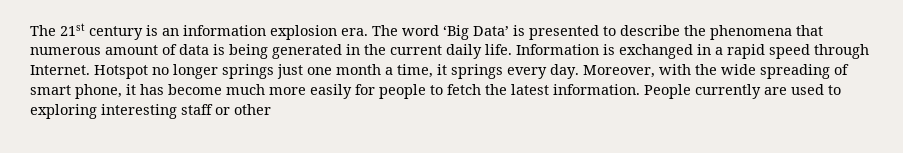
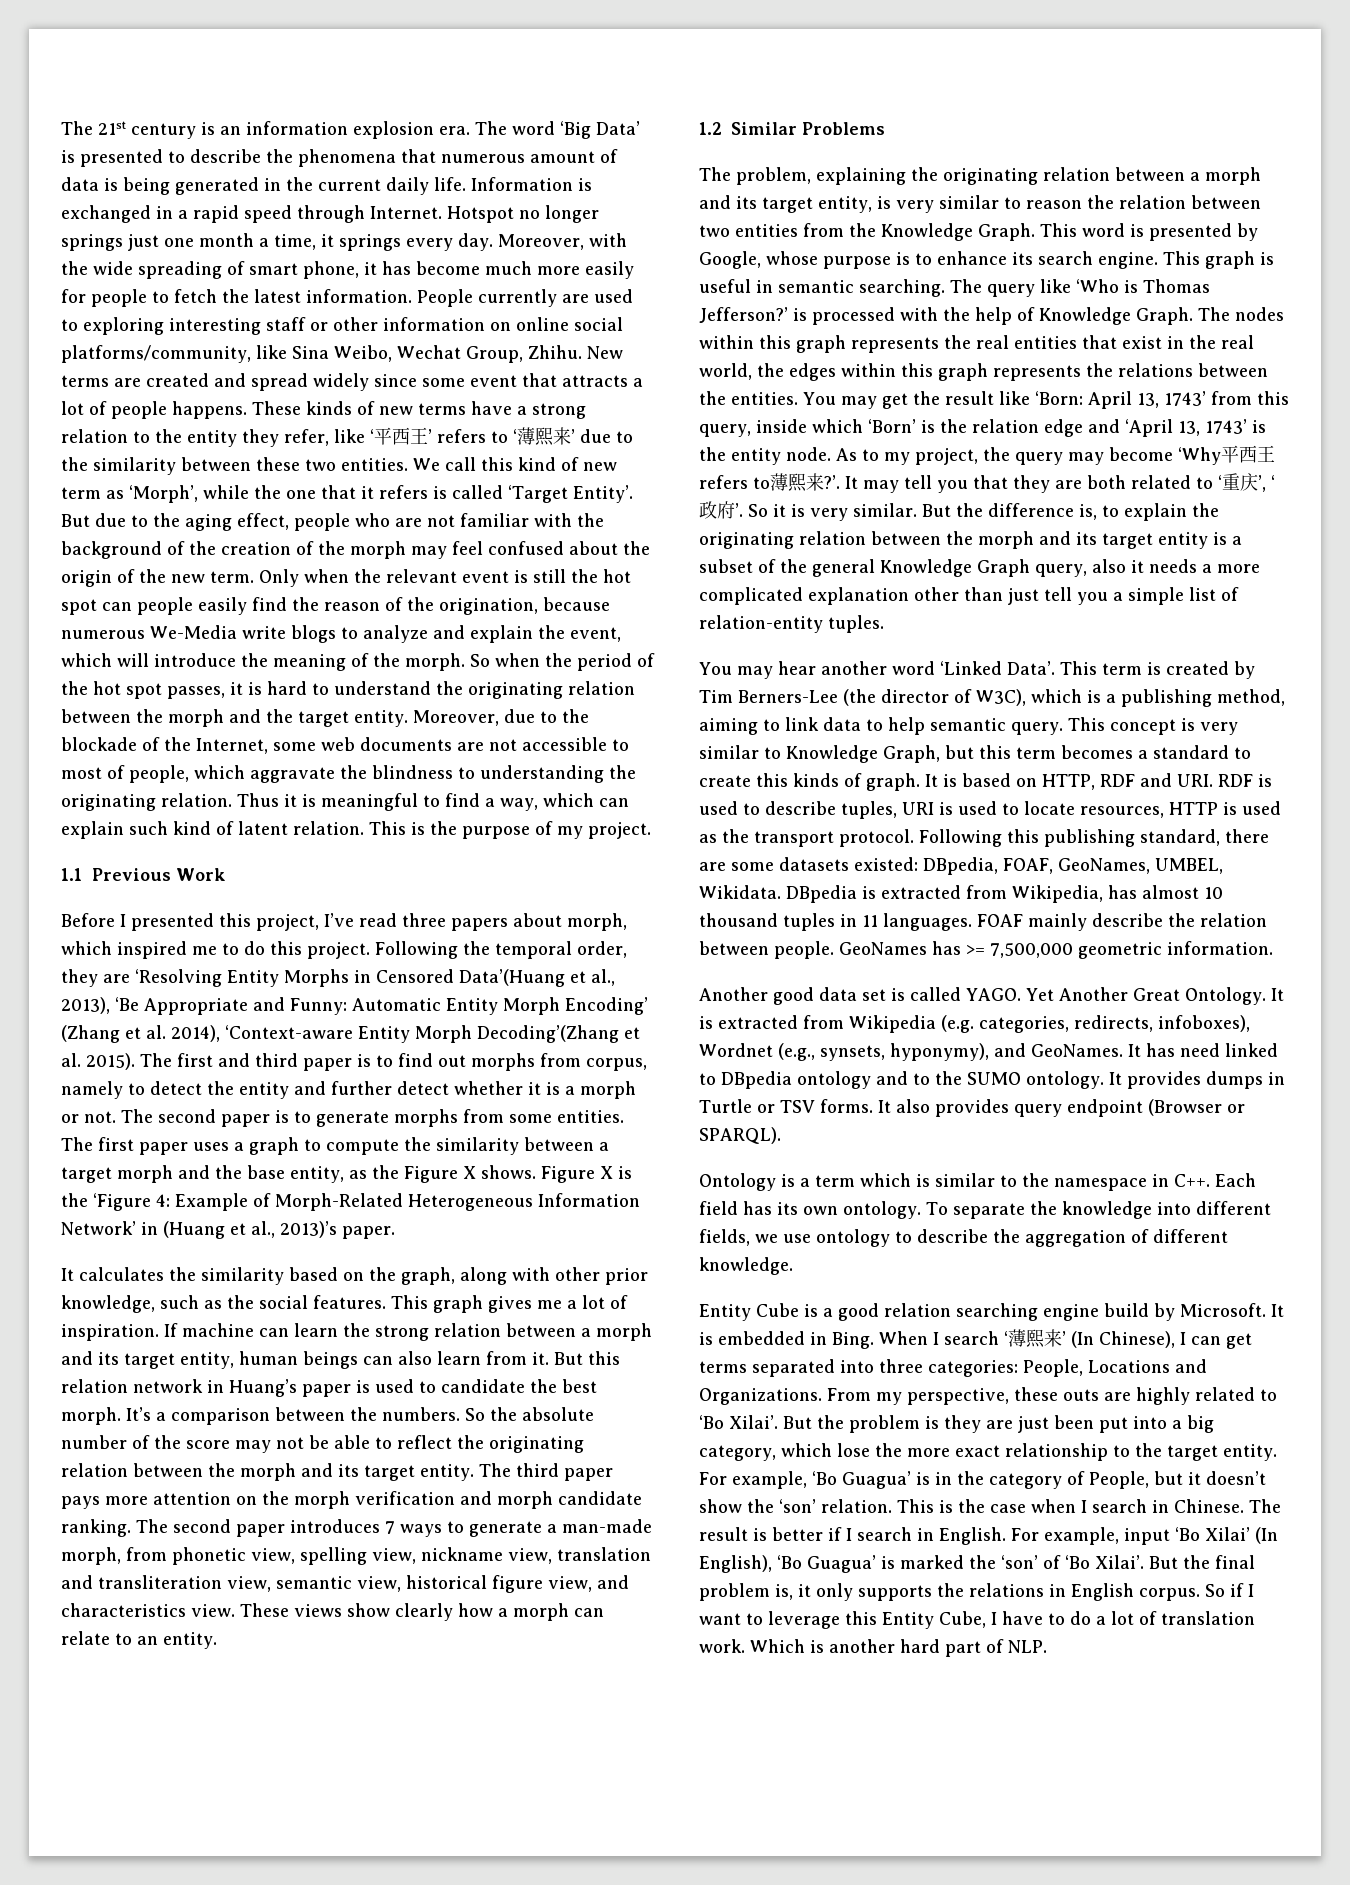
(271, 109) none -> [383,317,623,331] [61,345,623,363] [61,373,643,391] [61,401,586,419] [61,427,633,447] [61,457,617,475] [61,485,633,503] [61,513,604,531] [61,541,650,559] [61,569,631,587] [61,597,610,615] [61,625,621,643] [61,653,655,671] [61,681,635,699] [61,709,589,727] [61,737,629,754] [61,765,636,783] [61,793,629,811] [61,821,651,839] [61,868,226,881] [61,913,627,931] [61,941,627,959] [61,969,615,987] [61,997,648,1015] [61,1025,640,1043] [61,1053,647,1071] [61,1081,636,1099] [61,1109,624,1127] [61,1137,609,1155] [61,1165,632,1183] [61,1193,640,1211] [61,1221,395,1239] [61,1267,648,1285] [61,1295,628,1313] [61,1323,652,1341] [61,1351,620,1369] [61,1379,597,1397] [61,1407,594,1425] [61,1435,584,1453] [61,1463,613,1481] [61,1491,642,1509] [61,1519,652,1537] [61,1547,651,1565] [61,1575,629,1593] [61,1603,604,1621] [61,1631,217,1649] [699,122,885,135] [699,167,1261,185] [699,195,1261,213] [699,223,1258,241] [699,251,1274,269] [699,279,1210,297] [699,307,1284,325] [699,335,1254,353] [699,363,1268,381] [699,391,1289,409] [699,419,1266,437] [699,445,1275,465] [699,473,1275,493] [699,501,1219,521] [699,531,1242,549] [699,559,1260,577] [699,587,1239,605] [699,615,884,633] [699,661,1255,679] [699,689,1285,707] [699,717,1238,735] [699,745,1251,763] [699,773,1272,791] [699,801,1281,819] [699,829,1269,847] [699,857,1223,875] [699,885,1223,903] [699,913,1267,931] [699,941,1273,959] [699,987,1284,1005] [699,1015,1250,1033] [699,1043,1278,1061] [699,1071,1285,1089] [699,1099,1245,1117] [699,1127,781,1144] [699,1173,1256,1191] [699,1201,1271,1219] [699,1229,1228,1247] [699,1257,793,1275] [699,1303,1284,1321] [699,1329,1252,1349] [699,1359,1207,1377] [699,1387,1277,1405] [699,1415,1214,1433] [699,1443,1277,1461] [699,1471,1266,1489] [699,1499,1281,1513] [699,1527,1278,1545] [699,1555,1255,1573] [699,1583,1254,1601] [699,1611,1255,1629] [699,1639,1047,1657] information on online social platforms/community, like Sina Weibo, Wechat Group, Zhihu. New terms are created and spread widely since some event that attracts a lot of people happens. These kinds of new terms have a strong relation to the entity they refer, like ‘平西王’ refers to ‘薄熙来’ due to the similarity between these two entities. We call this kind of new term as ‘Morph’, while the one that it refers is called ‘Target Entity’. But due to the aging effect, people who are not familiar with the background of the creation of the morph may feel confused about the origin of the new term. Only when the relevant event is still the hot spot can people easily find the reason of the origination, because numerous We-Media write blogs to analyze and explain the event, which will introduce the meaning of the morph. So when the period of the hot spot passes, it is hard to understand the originating relation between the morph and the target entity. Moreover, due to the blockade of the Internet, some web documents are not accessible to most of people, which aggravate the blindness to understanding the originating relation. Thus it is meaningful to find a way, which can explain such kind of latent relation. This is the purpose of my project. // 1.1 Previous Work // Before I presented this project, I’ve read three papers about morph, which inspired me to do this project. Following the temporal order, they are ‘Resolving Entity Morphs in Censored Data’(Huang et al., 2013), ‘Be Appropriate and Funny: Automatic Entity Morph Encoding’ (Zhang et al. 2014), ‘Context-aware Entity Morph Decoding’(Zhang et al. 2015). The first and third paper is to find out morphs from corpus, namely to detect the entity and further detect whether it is a morph or not. The second paper is to generate morphs from some entities. The first paper uses a graph to compute the similarity between a target morph and the base entity, as the Figure X shows. Figure X is the ‘Figure 4: Example of Morph-Related Heterogeneous Information Network’ in (Huang et al., 2013)’s paper. // It calculates the similarity based on the graph, along with other prior knowledge, such as the social features. This graph gives me a lot of inspiration. If machine can learn the strong relation between a morph and its target entity, human beings can also learn from it. But this relation network in Huang’s paper is used to candidate the best morph. It’s a comparison between the numbers. So the absolute number of the score may not be able to reflect the originating relation between the morph and its target entity. The third paper pays more attention on the morph verification and morph candidate ranking. The second paper introduces 7 ways to generate a man-made morph, from phonetic view, spelling view, nickname view, translation and transliteration view, semantic view, historical figure view, and characteristics view. These views show clearly how a morph can relate to an entity. // 1.2 Similar Problems // The problem, explaining the originating relation between a morph and its target entity, is very similar to reason the relation between two entities from the Knowledge Graph. This word is presented by Google, whose purpose is to enhance its search engine. This graph is useful in semantic searching. The query like ‘Who is Thomas Jefferson?’ is processed with the help of Knowledge Graph. The nodes within this graph represents the real entities that exist in the real world, the edges within this graph represents the relations between the entities. You may get the result like ‘Born: April 13, 1743’ from this query, inside which ‘Born’ is the relation edge and ‘April 13, 1743’ is the entity node. As to my project, the query may become ‘Why平西王refers to薄熙来?’. It may tell you that they are both related to ‘重庆’, ‘政府’. So it is very similar. But the difference is, to explain the originating relation between the morph and its target entity is a subset of the general Knowledge Graph query, also it needs a more complicated explanation other than just tell you a simple list of relation-entity tuples. // You may hear another word ‘Linked Data’. This term is created by Tim Berners-Lee (the director of W3C), which is a publishing method, aiming to link data to help semantic query. This concept is very similar to Knowledge Graph, but this term becomes a standard to create this kinds of graph. It is based on HTTP, RDF and URI. RDF is used to describe tuples, URI is used to locate resources, HTTP is used as the transport protocol. Following this publishing standard, there are some datasets existed: DBpedia, FOAF, GeoNames, UMBEL, Wikidata. DBpedia is extracted from Wikipedia, has almost 10 thousand tuples in 11 languages. FOAF mainly describe the relation between people. GeoNames has >= 7,500,000 geometric information. // Another good data set is called YAGO. Yet Another Great Ontology. It is extracted from Wikipedia (e.g. categories, redirects, infoboxes), Wordnet (e.g., synsets, hyponymy), and GeoNames. It has need linked to DBpedia ontology and to the SUMO ontology. It provides dumps in Turtle or TSV forms. It also provides query endpoint (Browser or SPARQL). // Ontology is a term which is similar to the namespace in C++. Each field has its own ontology. To separate the knowledge into different fields, we use ontology to describe the aggregation of different knowledge. // Entity Cube is a good relation searching engine build by Microsoft. It is embedded in Bing. When I search ‘薄熙来’ (In Chinese), I can get terms separated into three categories: People, Locations and Organizations. From my perspective, these outs are highly related to ‘Bo Xilai’. But the problem is they are just been put into a big category, which lose the more exact relationship to the target entity. For example, ‘Bo Guagua’ is in the category of People, but it doesn’t show the ‘son’ relation. This is the case when I search in Chinese. The result is better if I search in English. For example, input ‘Bo Xilai’ (In English), ‘Bo Guagua’ is marked the ‘son’ of ‘Bo Xilai’. But the final problem is, it only supports the relations in English corpus. So if I want to leverage this Entity Cube, I have to do a lot of translation work. Which is another hard part of NLP.

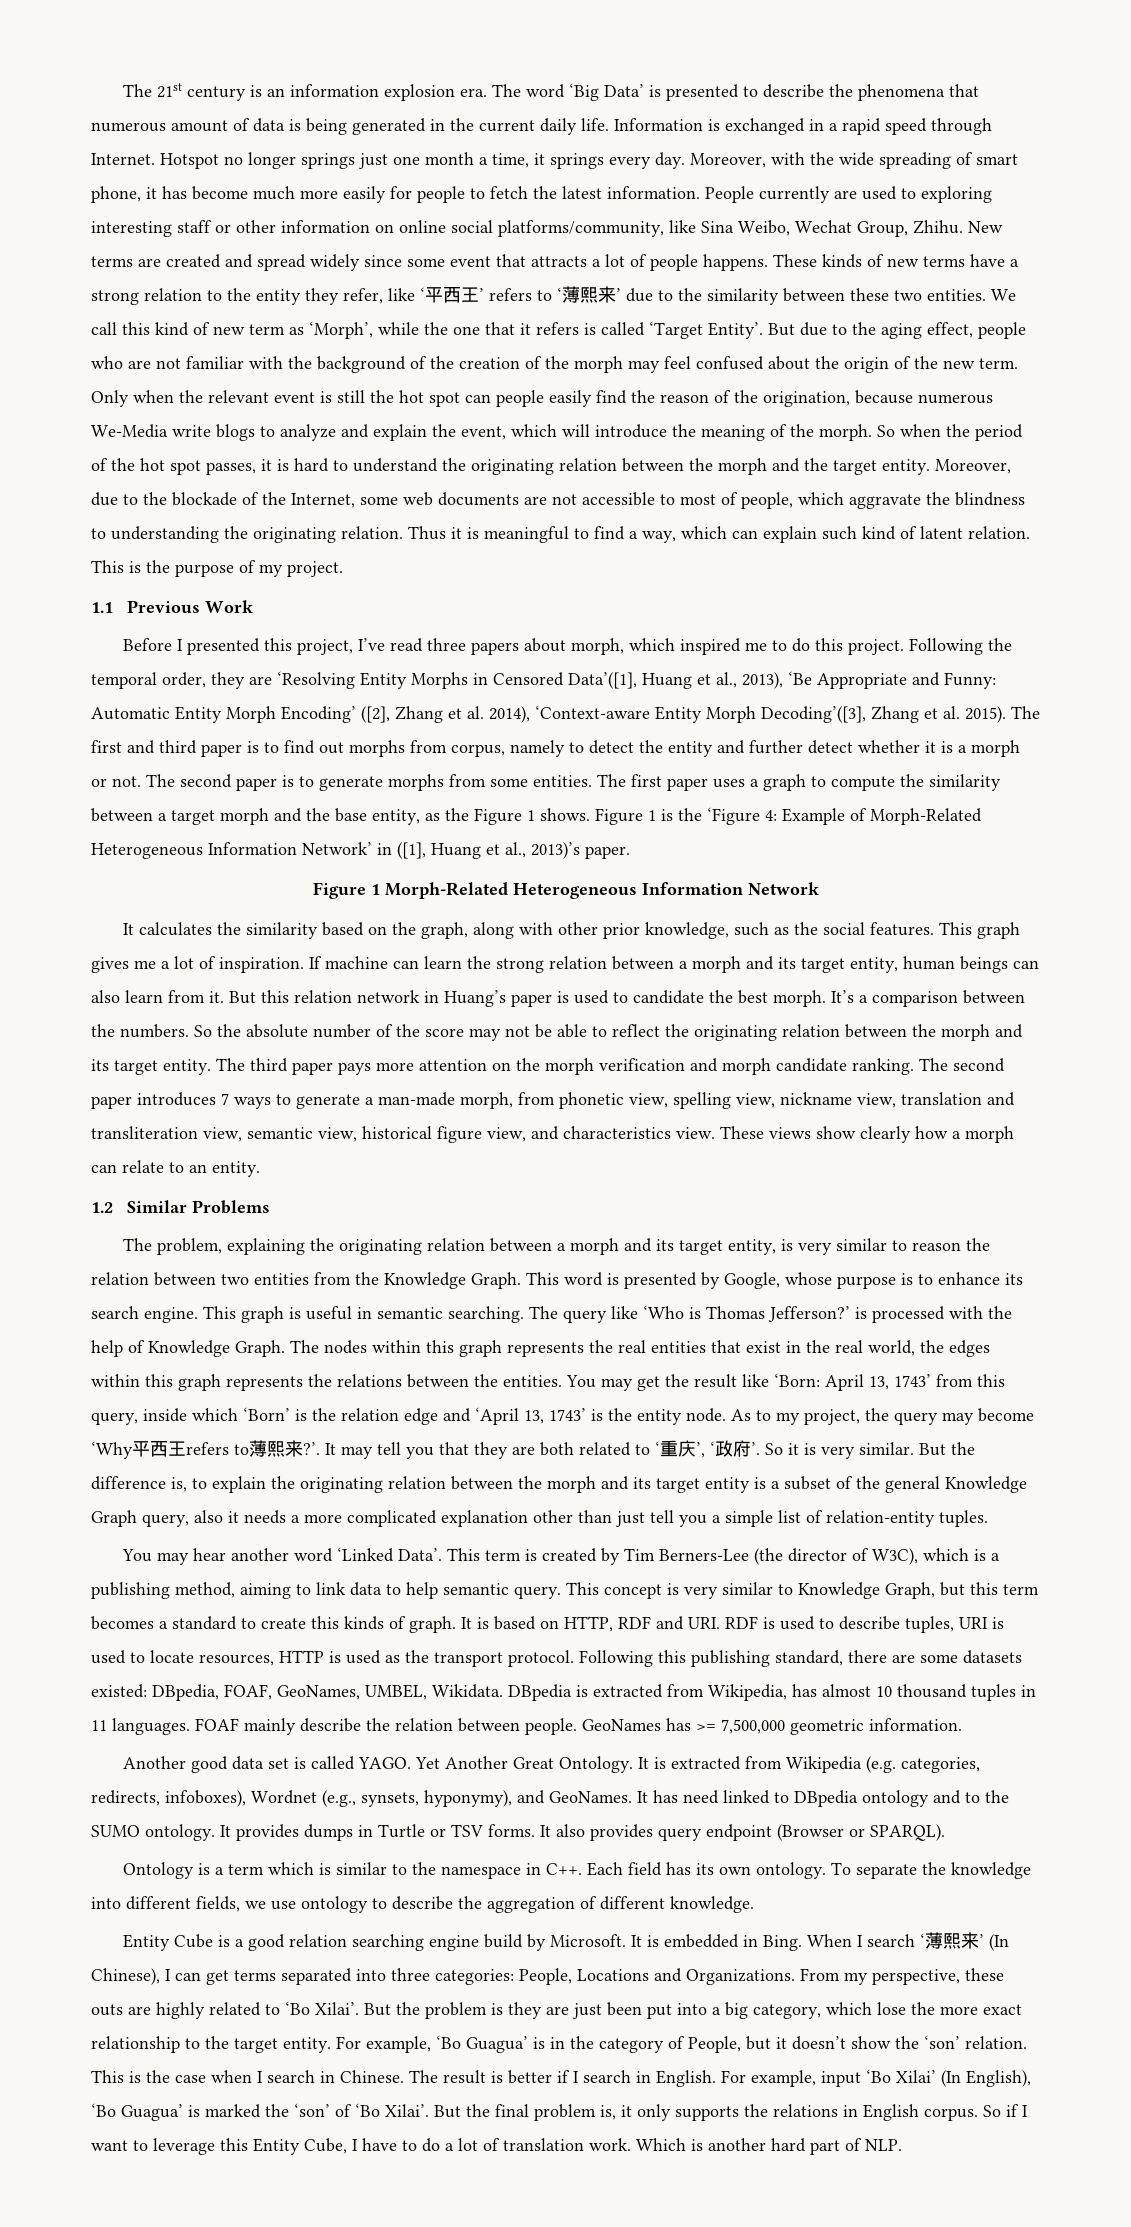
[459,969,565,987] Data’(Huang -> [568,672,692,689] Data’([1], Huang
[61,1025,120,1043] (Zhang -> [361,706,443,723] ([2], Zhang
[477,1025,619,1043] Decoding’(Zhang -> [761,706,919,723] Decoding’([3], Zhang
[463,1166,476,1179] X -> [527,810,535,821] 1
[600,1166,613,1179] X -> [648,810,656,821] 1
[163,1221,225,1239] (Huang -> [397,842,481,859] ([1], Huang
(395, 1232) none -> [312,882,819,899] // Figure 1 Morph-Related Heterogeneous Information Network

